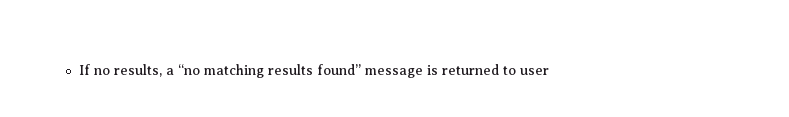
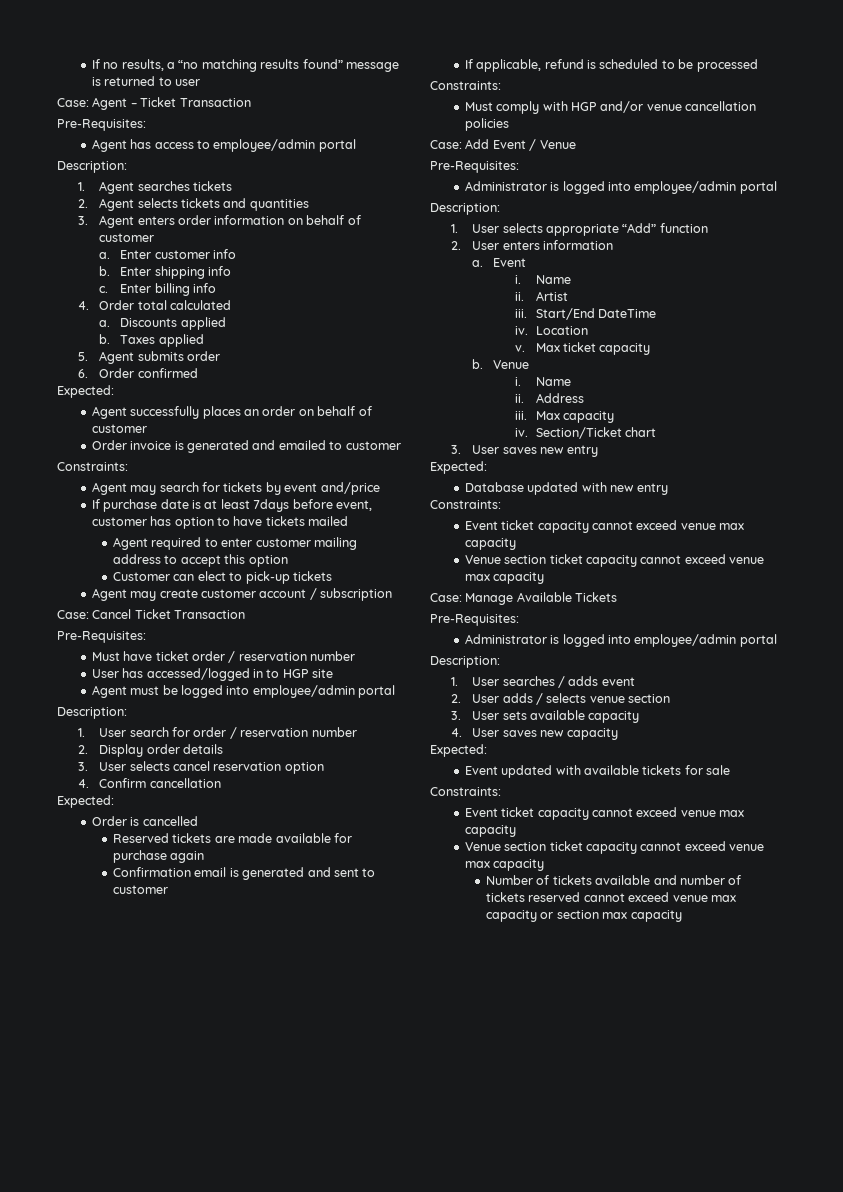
(549, 71) none -> [57,97,251,110] [57,119,146,131] [91,139,356,152] [57,161,127,173] [78,181,233,194] [78,198,309,211] [78,215,361,228] [99,233,155,242] [99,249,237,259] [99,266,232,279] [99,283,217,296] [78,300,232,310] [99,317,226,330] [99,334,204,347] [78,351,221,364] [78,368,198,378] [57,385,114,398] [91,406,372,419] [91,424,147,433] [91,440,401,453] [57,462,128,471] [91,482,380,495] [91,499,372,512] [91,516,349,529] [113,537,357,550] [113,554,288,567] [113,571,332,584] [91,588,393,601] [57,609,246,619] [57,631,146,643] [91,651,356,663] [91,668,334,681] [91,685,396,698] [57,707,127,719] [78,727,357,739] [78,744,224,757] [78,761,324,774] [78,778,221,788] [57,795,114,808] [91,816,198,826] [113,833,352,843] [113,850,205,863] [113,867,376,880] [113,885,169,894] [464,59,758,72] [430,81,501,90] [464,101,757,114] [464,118,509,131] [430,139,576,151] [430,161,519,173] [464,181,777,194] [430,203,500,215] [451,223,708,236] [451,240,614,250] [472,258,527,267] [514,275,571,284] [514,291,568,301] [514,308,657,320] [514,326,588,335] [514,342,651,355] [472,359,530,369] [514,377,571,386] [514,393,584,403] [514,411,615,423] [514,427,657,439] [451,445,599,457] [430,461,487,474] [464,482,669,495] [430,500,501,509] [464,520,745,533] [464,538,516,550] [464,554,765,567] [464,572,545,584] [430,592,618,605] [430,614,519,626] [464,634,777,647] [430,656,500,668] [451,676,635,688] [451,693,671,705] [451,710,640,723] [451,728,619,740] [430,744,487,757] [464,765,731,778] [430,787,501,796] [464,807,745,820] [464,825,516,837] [464,841,765,854] [464,859,545,871] [486,875,742,885] [486,892,736,902] [486,910,682,922] // Case: Agent – Ticket Transaction // Pre-Requisites: // Agent has access to employee/admin portal // Description: // 1. Agent searches tickets // 2. Agent selects tickets and quantities // 3. Agent enters order information on behalf of customer // a. Enter customer info // b. Enter shipping info // c. Enter billing info // 4. Order total calculated // a. Discounts applied // b. Taxes applied // 5. Agent submits order // 6. Order confirmed // Expected: // Agent successfully places an order on behalf of customer // Order invoice is generated and emailed to customer // Constraints: // Agent may search for tickets by event and/price // If purchase date is at least 7days before event, customer has option to have tickets mailed // Agent required to enter customer mailing address to accept this option // Customer can elect to pick-up tickets // Agent may create customer account / subscription // Case: Cancel Ticket Transaction // Pre-Requisites: // Must have ticket order / reservation number // User has accessed/logged in to HGP site // Agent must be logged into employee/admin portal // Description: // 1. User search for order / reservation number // 2. Display order details // 3. User selects cancel reservation option // 4. Confirm cancellation // Expected: // Order is cancelled // Reserved tickets are made available for purchase again // Confirmation email is generated and sent to customer // If applicable, refund is scheduled to be processed // Constraints: // Must comply with HGP and/or venue cancellation policies // Case: Add Event / Venue // Pre-Requisites: // Administrator is logged into employee/admin portal // Description: // 1. User selects appropriate “Add” function // 2. User enters information // a. Event // i. Name // ii. Artist // iii. Start/End DateTime // iv. Location // v. Max ticket capacity // b. Venue // i. Name // ii. Address // iii. Max capacity // iv. Section/Ticket chart // 3. User saves new entry // Expected: // Database updated with new entry // Constraints: // Event ticket capacity cannot exceed venue max capacity // Venue section ticket capacity cannot exceed venue max capacity // Case: Manage Available Tickets // Pre-Requisites: // Administrator is logged into employee/admin portal // Description: // 1. User searches / adds event // 2. User adds / selects venue section // 3. User sets available capacity // 4. User saves new capacity // Expected: // Event updated with available tickets for sale // Constraints: // Event ticket capacity cannot exceed venue max capacity // Venue section ticket capacity cannot exceed venue max capacity // Number of tickets available and number of tickets reserved cannot exceed venue max capacity or section max capacity

